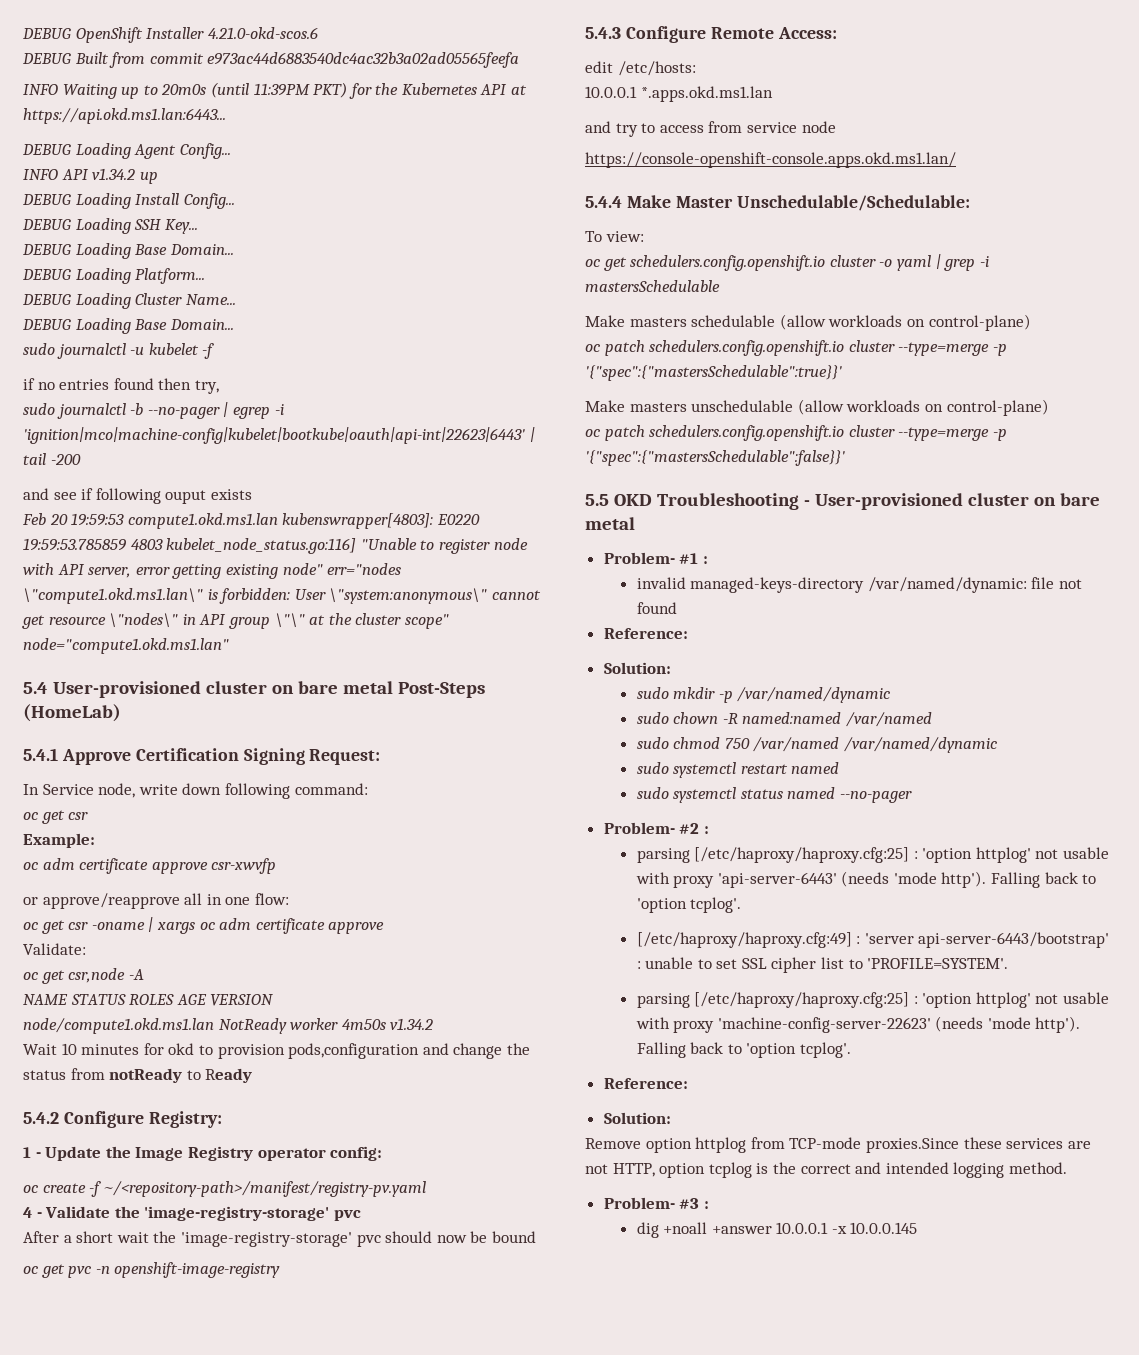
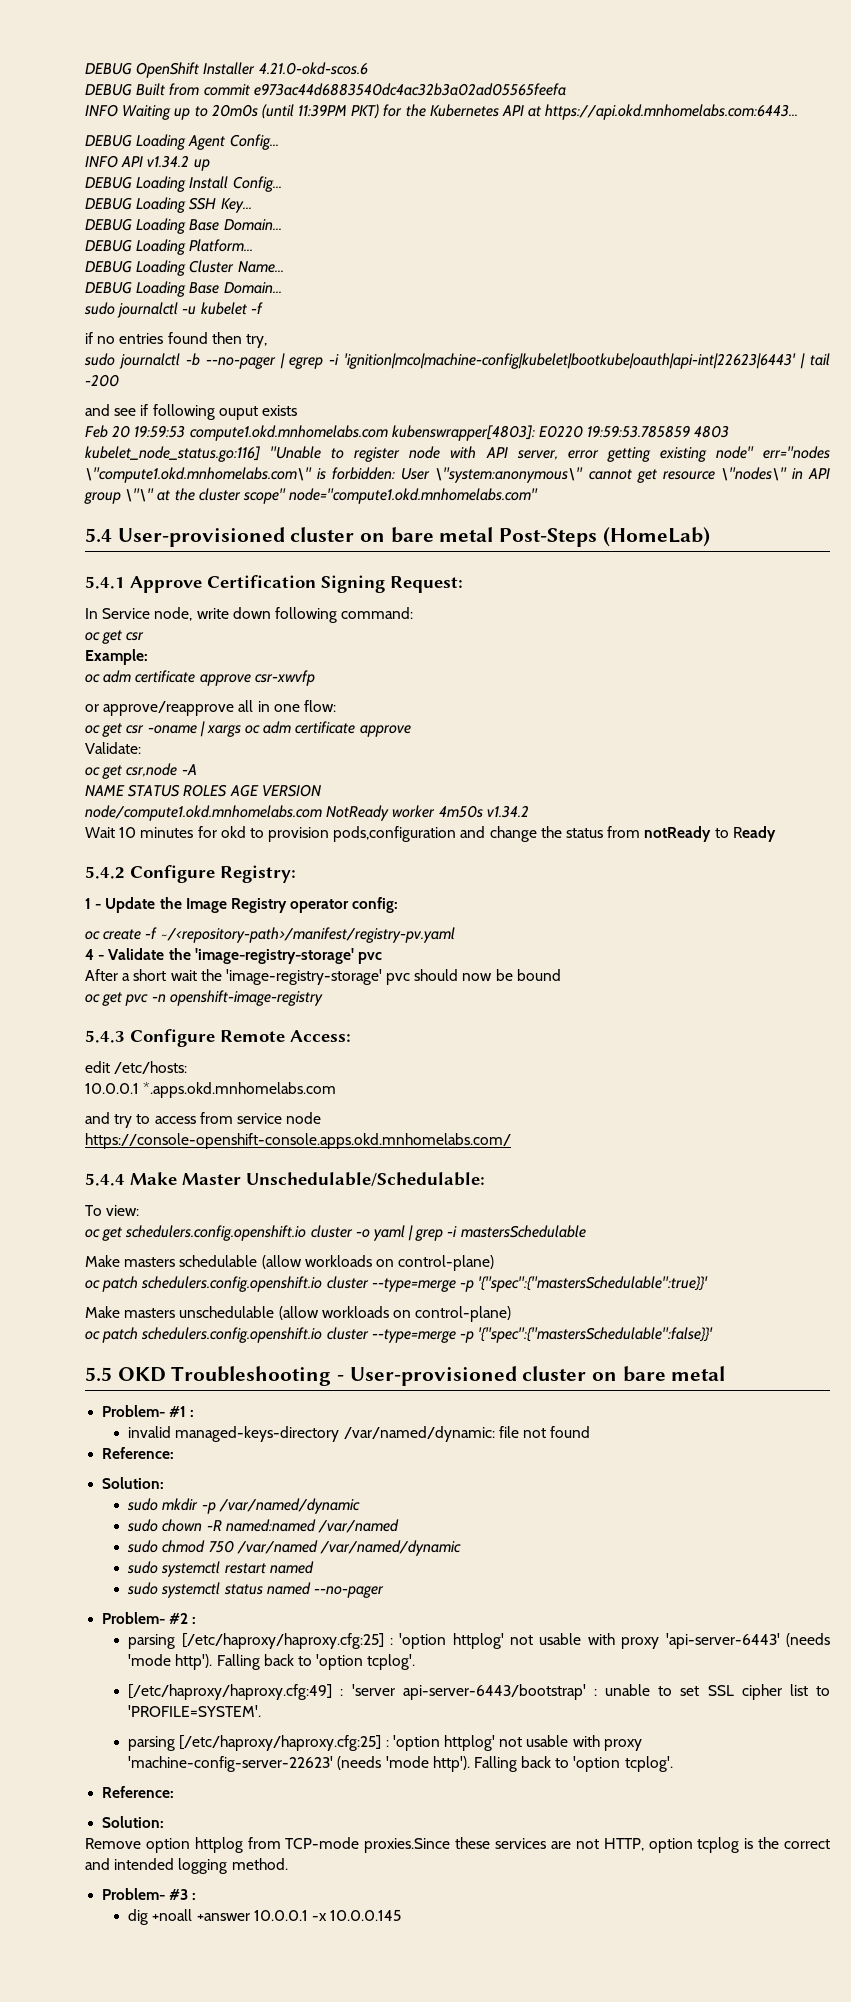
[23,108,226,124] https://api.okd.ms1.lan:6443... -> [545,104,799,120] https://api.okd.mnhomelabs.com:6443...
[127,513,278,529] compute1.okd.ms1.lan -> [189,425,388,441] compute1.okd.mnhomelabs.com
[23,588,203,604] \"compute1.okd.ms1.lan\" -> [85,467,312,483] \"compute1.okd.mnhomelabs.com\"
[23,638,229,654] node="compute1.okd.ms1.lan" -> [289,488,539,504] node="compute1.okd.mnhomelabs.com"
[23,1018,214,1034] node/compute1.okd.ms1.lan -> [85,805,322,821] node/compute1.okd.mnhomelabs.com
[640,86,773,102] *.apps.okd.ms1.lan -> [143,1082,337,1098] *.apps.okd.mnhomelabs.com
[585,152,956,168] https://console-openshift-console.apps.okd.ms1.lan/ -> [85,1133,511,1149] https://console-openshift-console.apps.okd.mnhomelabs.com/

